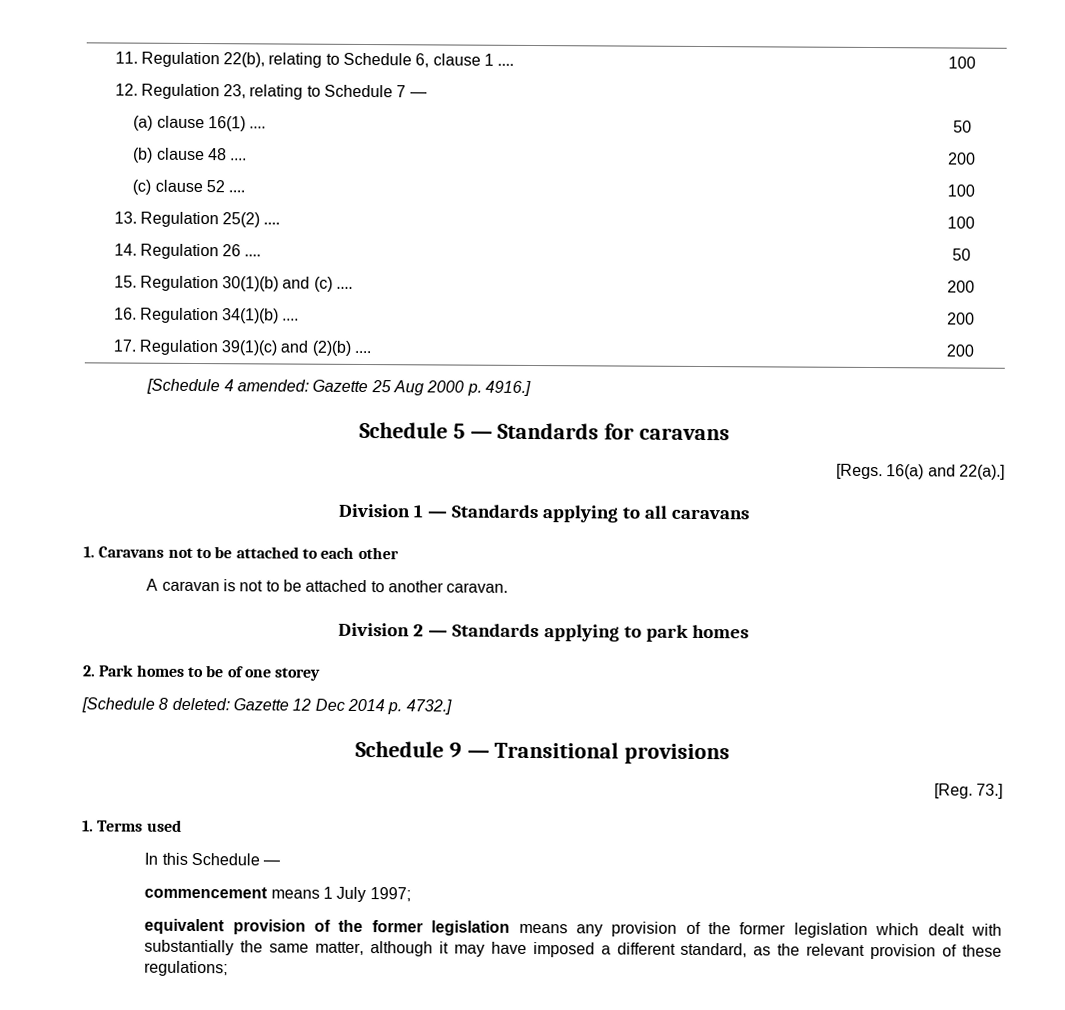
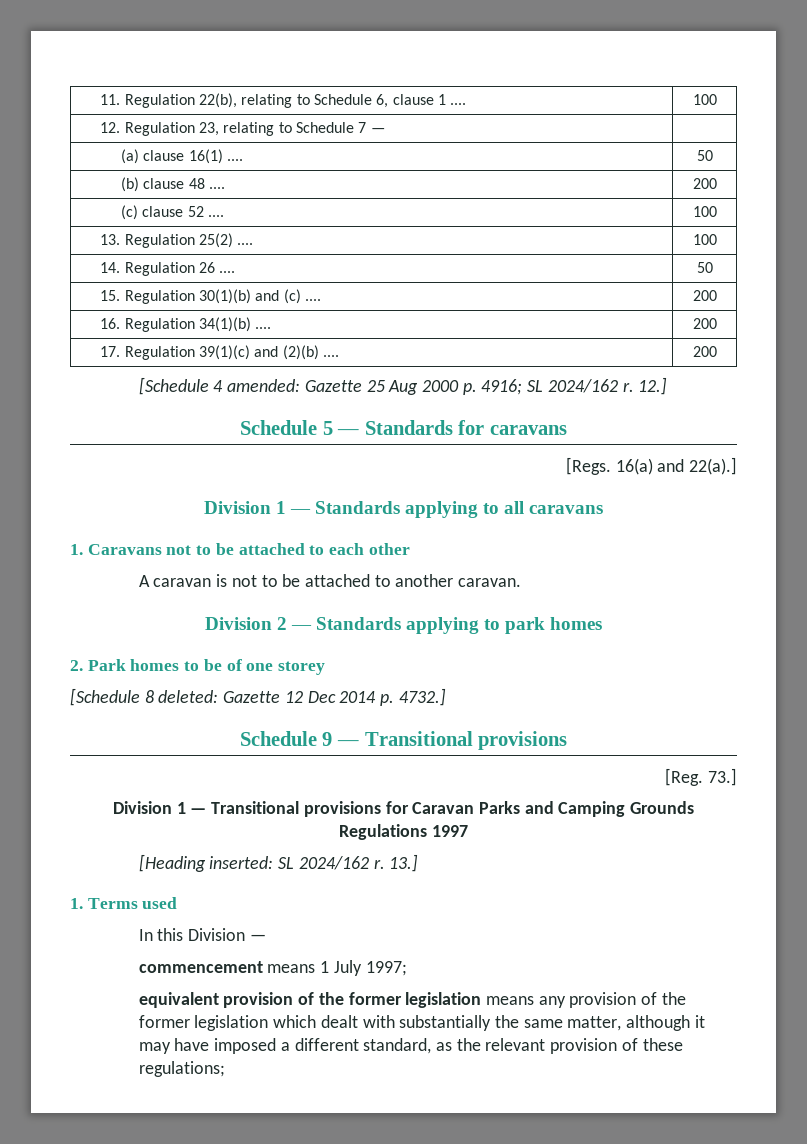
[484,380,531,396] 4916.] -> [481,377,668,395] 4916; SL 2024/162 r. 12.]
(1004, 791) none -> [112,801,695,817] [339,824,468,840] [138,854,419,872] // Division 1 — Transitional provisions for Caravan Parks and Camping Grounds Regulations 1997 // [Heading inserted: SL 2024/162 r. 13.]
[190,852,260,866] Schedule -> [188,928,246,941] Division

